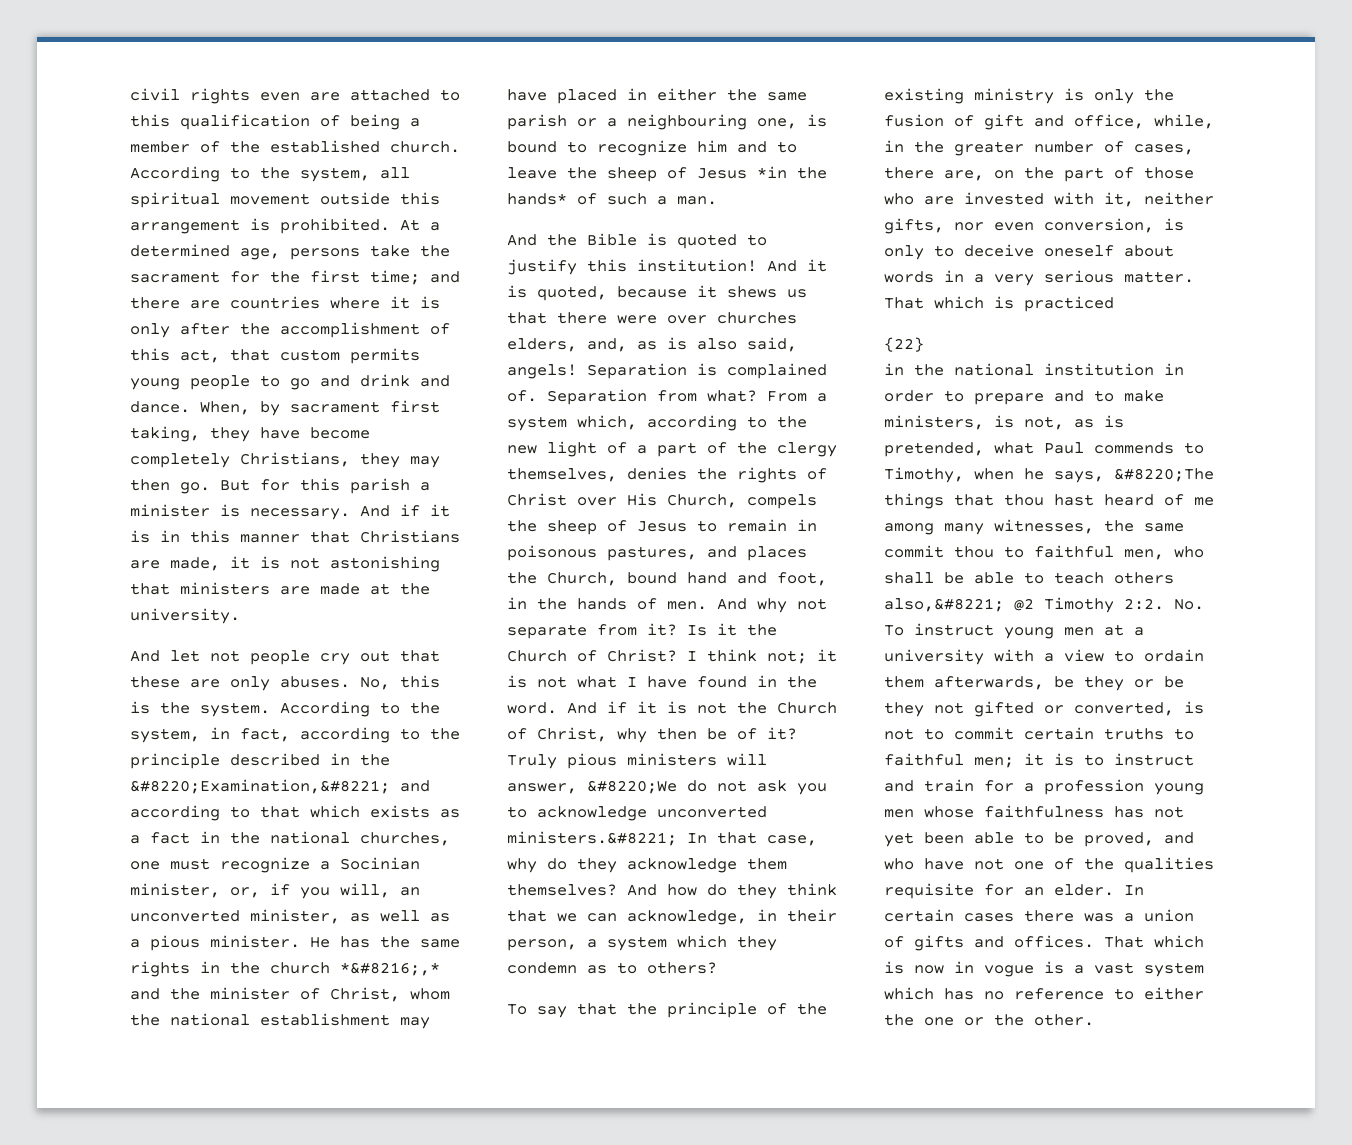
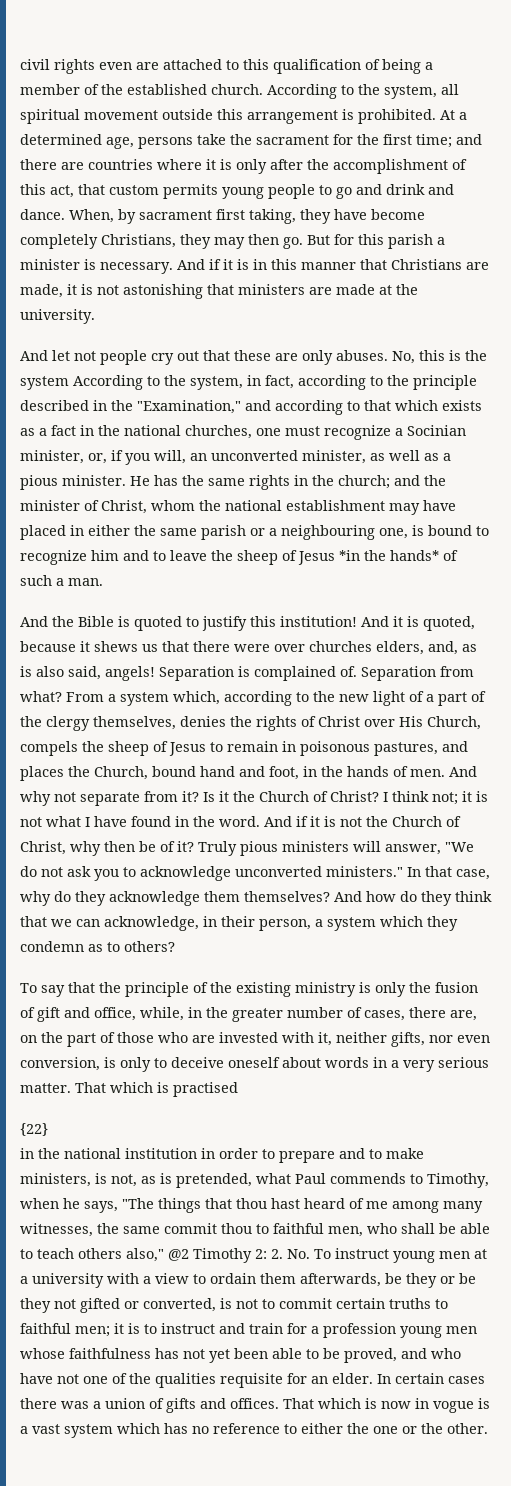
[200,702,270,717] system. -> [20,376,69,390] system
[130,779,390,794] &#8220;Examination,&#8221; -> [137,400,241,414] "Examination,"
[270,962,440,976] church *&#8216;,* -> [338,475,390,489] church;
[587,780,677,794] &#8220;We -> [445,842,474,852] "We
[507,831,677,846] ministers.&#8221; -> [326,866,403,877] ministers."
[1024,296,1114,312] practiced -> [173,1082,238,1097] practised
[1114,468,1214,482] &#8220;The -> [122,1198,154,1209] "The
[884,598,1004,612] also,&#8221; -> [126,1248,164,1262] also,"
[1124,598,1164,610] 2:2. -> [255,1249,283,1259] 2: 2.

